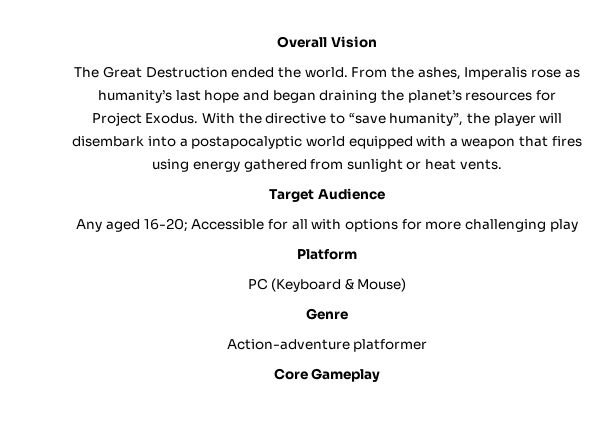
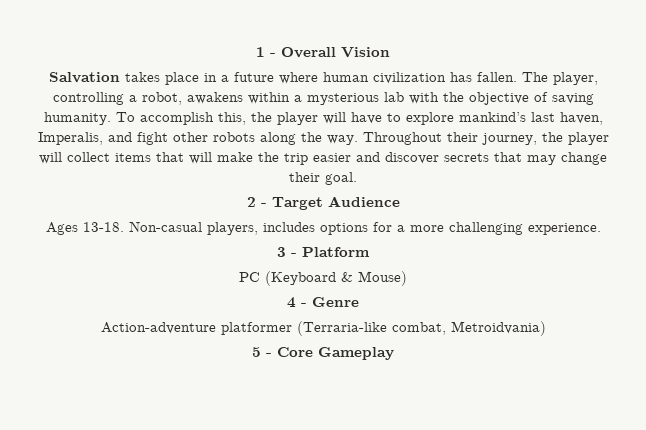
(277, 42) none -> [256,47,276,57] 1 -
[74,66,580,80] [98,90,556,103] [91,112,563,126] [72,136,582,149] [152,159,502,172] [269,188,385,202] [76,218,342,232] The Great Destruction ended the world. From the ashes, Imperalis rose as humanity’s last hope and began draining the planet’s resources for Project Exodus. With the directive to “save humanity”, the player will disembark into a postapocalyptic world equipped with a weapon that fires using energy gathered from sunlight or heat vents. // Target Audience // Any aged 16-20; Accessible for all with -> [48,72,598,85] [52,92,594,105] [43,112,603,125] [37,132,609,145] [39,152,607,165] [289,172,357,185] [246,196,400,210] [45,221,315,235] Salvation takes place in a future where human civilization has fallen. The player, controlling a robot, awakens within a mysterious lab with the objective of saving humanity. To accomplish this, the player will have to explore mankind’s last haven, Imperalis, and fight other robots along the way. Throughout their journey, the player will collect items that will make the trip easier and discover secrets that may change their goal. // 2 - Target Audience // Ages 13-18. Non-casual players, includes
(422, 224) none -> [396,225,405,232] a
[549,219,578,232] play // -> [527,223,601,235] [277,247,297,257] experience. // 3 -
(407, 285) none -> [287,297,307,308] 4 -
(428, 345) // -> [296,321,546,336] [252,347,272,357] (Terraria-like combat, Metroidvania) // 5 -

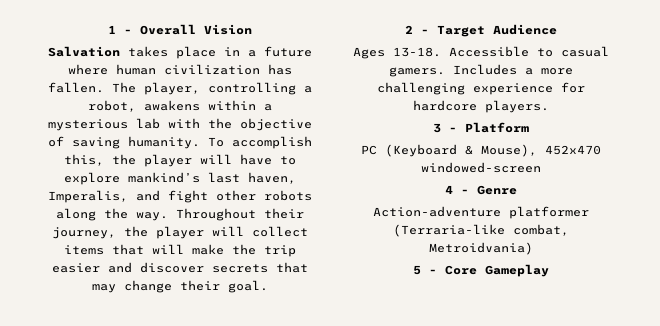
[128,221,601,235] Non-casual players, includes options for a more challenging experience. -> [448,46,609,57] [388,64,573,77] [376,82,585,95] [412,100,549,113] Accessible to casual gamers. Includes a more challenging experience for hardcore players.
[358,271,407,286] Mouse) -> [480,144,601,157] [420,162,541,173] Mouse), 452x470 windowed-screen

